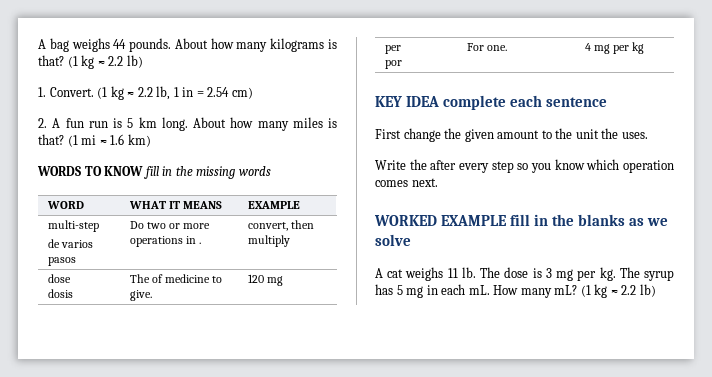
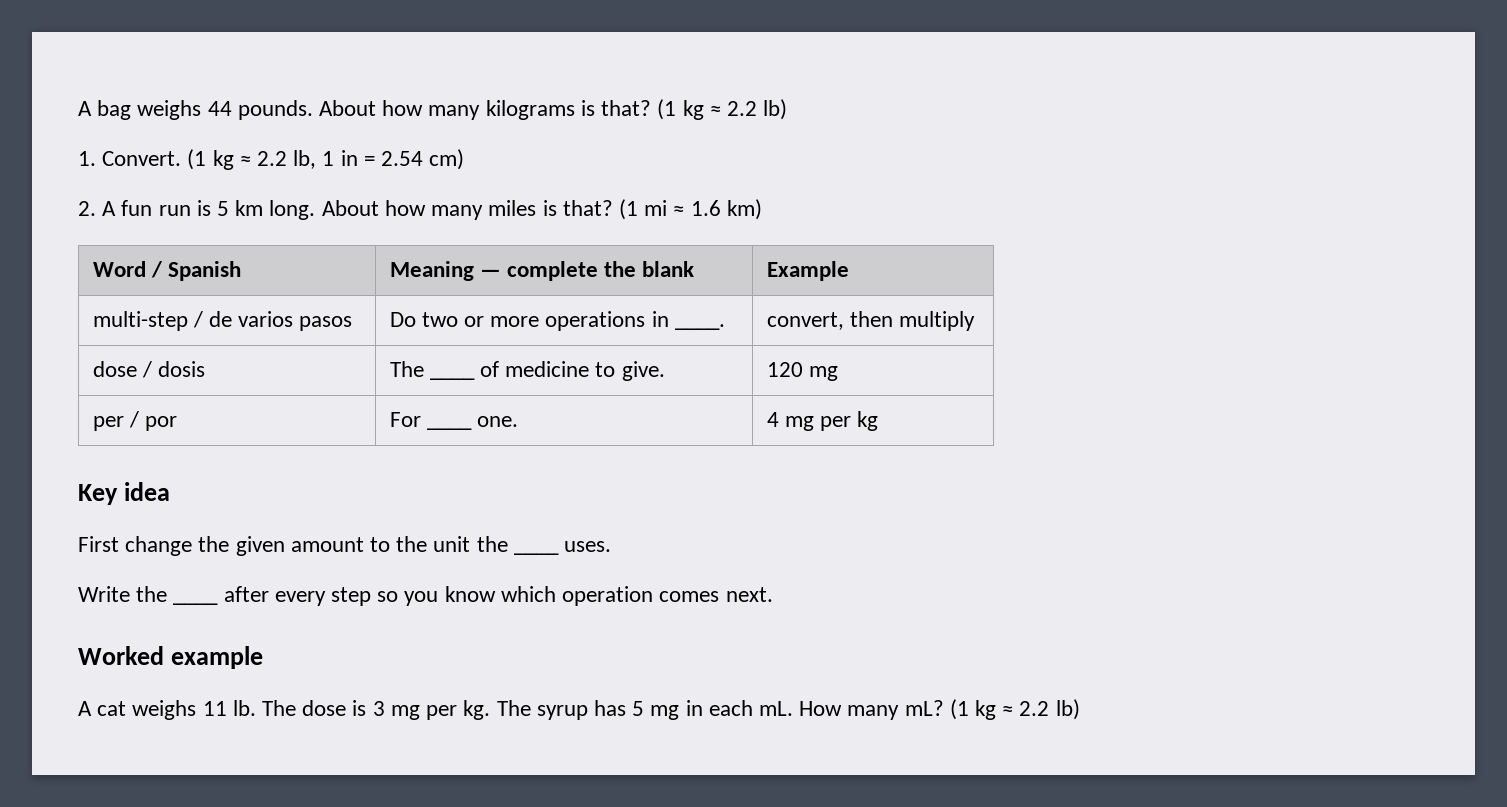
[37,166,271,179] [46,201,84,209] [128,201,223,209] [247,201,300,209] // WORDS TO KNOW fill in the missing words // WORD | WHAT IT MEANS | EXAMPLE -> [92,261,242,281] [389,261,695,281] [766,261,849,281] // Word / Spanish | Meaning — complete the blank | Example
(99, 226) // -> [192,311,203,328] /
[199,242,202,244] . -> [674,324,725,330] ____.
(71, 278) // -> [141,361,152,378] /
(150, 278) none -> [429,377,475,380] ____
(401, 49) // -> [128,411,139,428] /
(484, 47) none -> [426,427,472,430] ____
[375,95,608,110] KEY IDEA complete each sentence -> [78,482,170,505] Key idea
(619, 133) none -> [513,552,559,555] ____
(427, 164) none -> [173,602,219,605] ____
[374,214,669,226] [375,234,411,246] WORKED EXAMPLE fill in the blanks as we solve -> [78,646,263,669] Worked example

